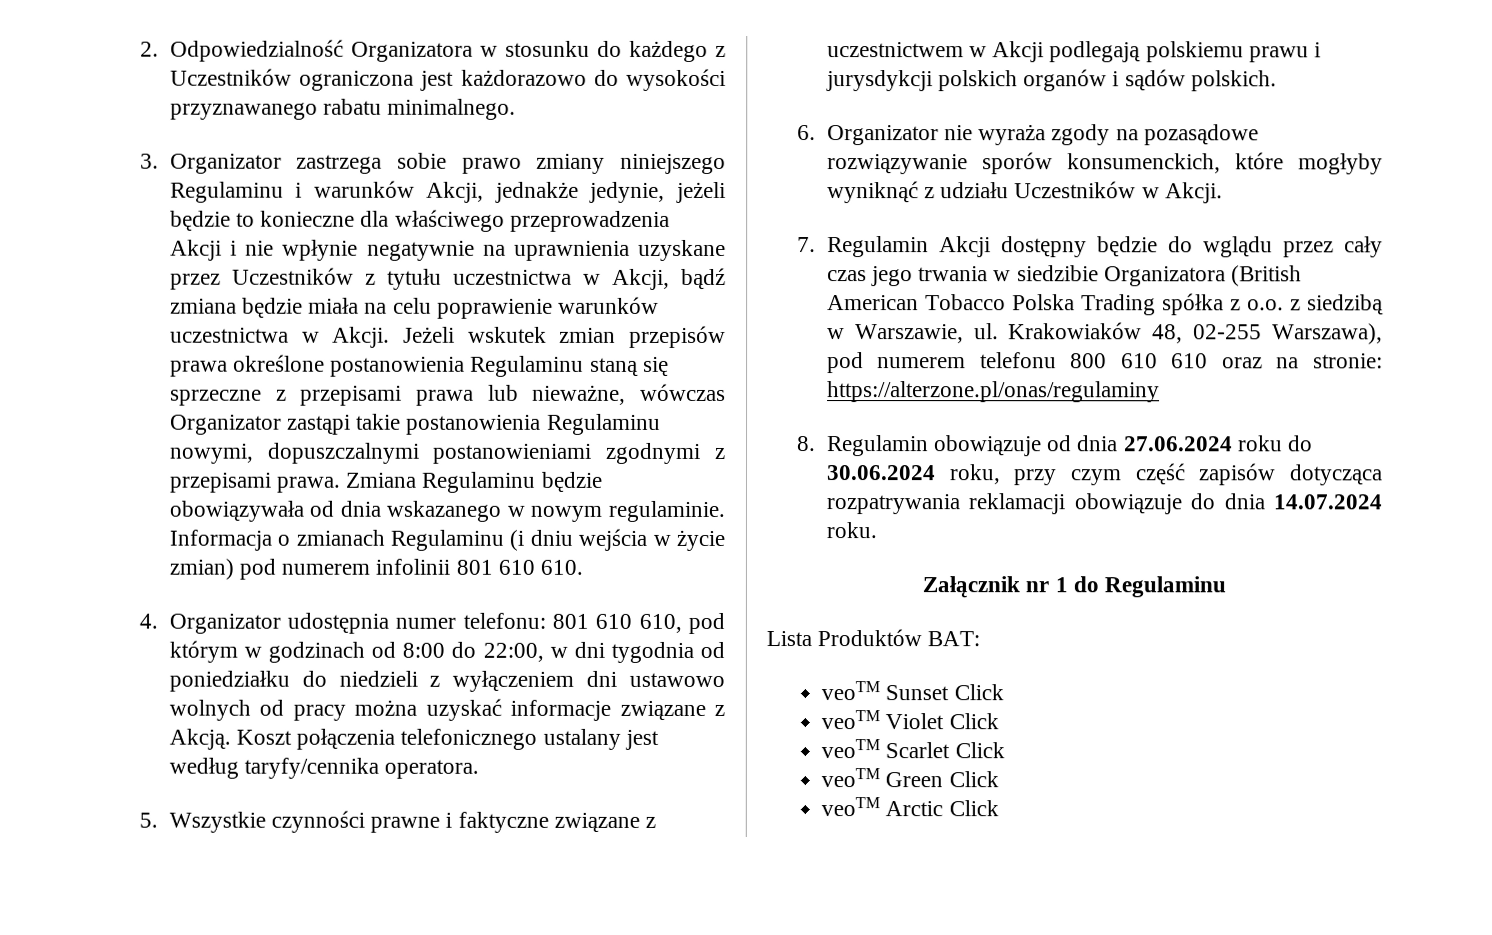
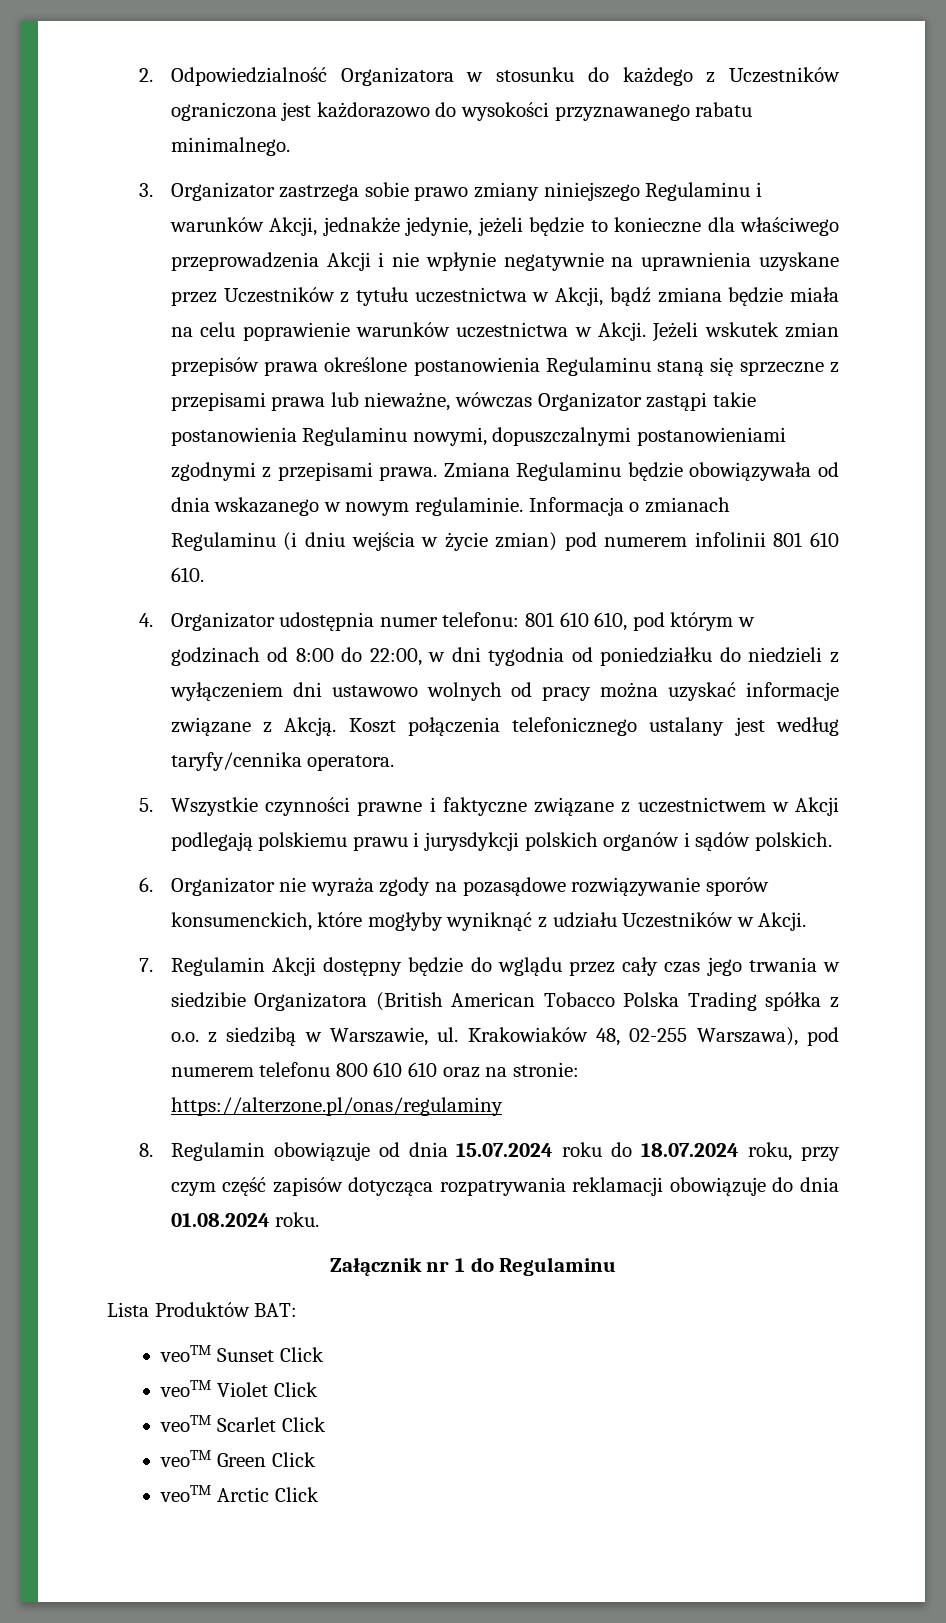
[1123,436,1233,452] 27.06.2024 -> [456,1143,554,1157] 15.07.2024
[825,465,936,481] 30.06.2024 -> [641,1143,740,1157] 18.07.2024
[1273,494,1382,510] 14.07.2024 -> [170,1213,270,1227] 01.08.2024

